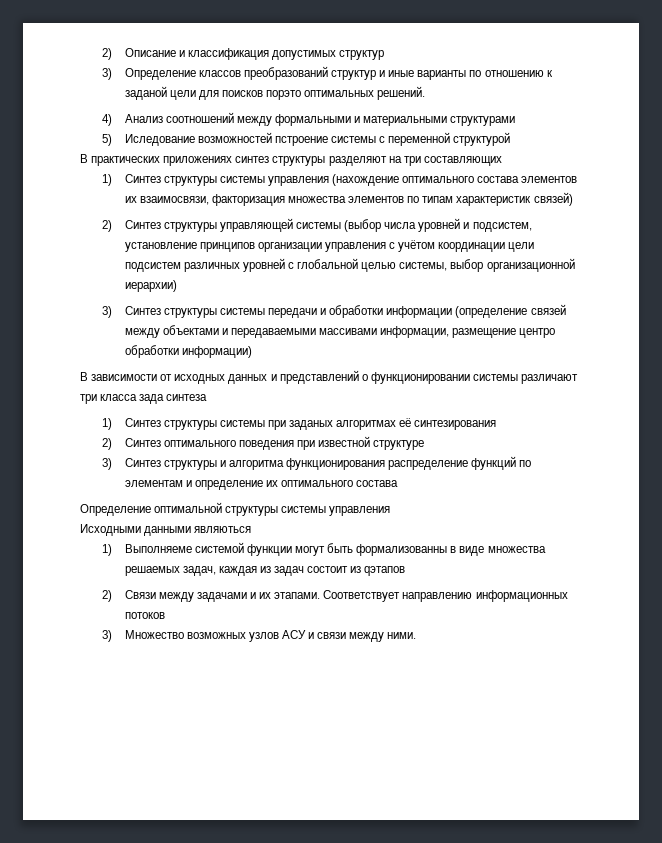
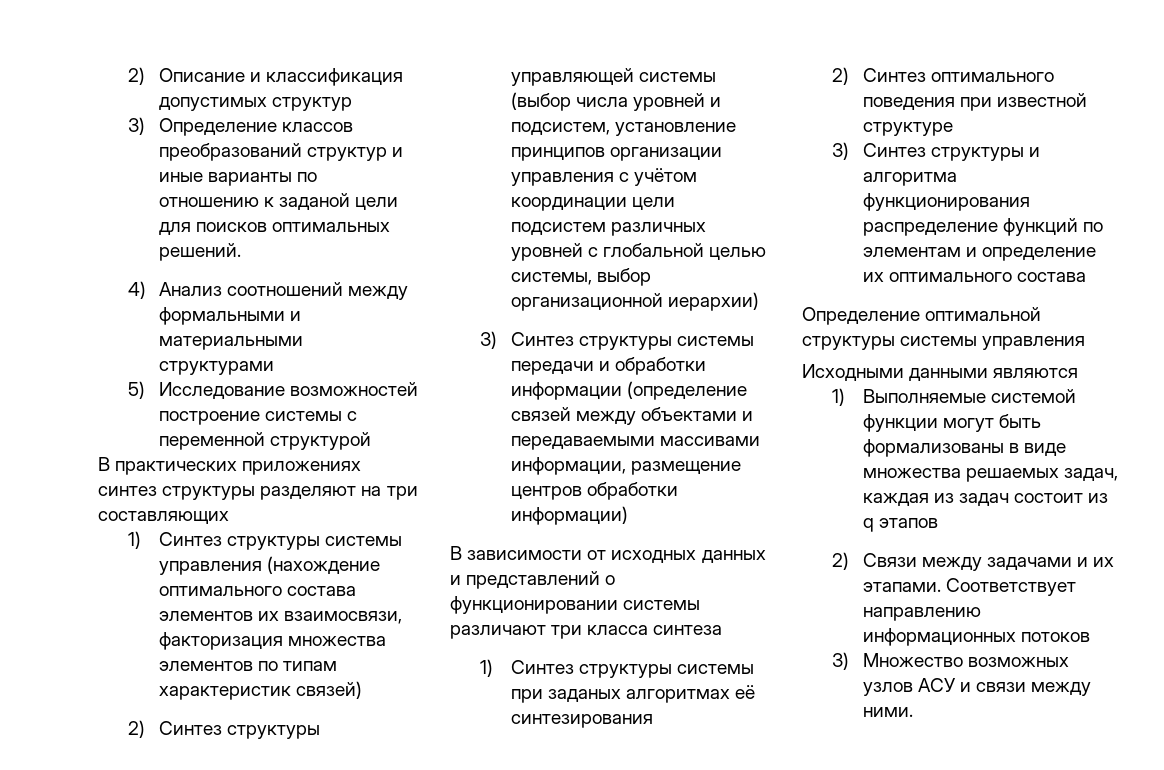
[266,90,302,100] порэто -> (267, 227) none
[124,132,328,146] Иследование возможностей пстроение -> [158,382,418,399] [158,411,260,425] Исследование возможностей построение
[519,328,556,338] центро -> [510,486,582,500] центров
[139,394,165,404] зада -> (649, 630) none
[194,526,252,533] [102,544,192,556] являються // 1) Выполняеме -> [993,368,1079,378] [832,388,986,406] являются // 1) Выполняемые
[356,544,448,556] формализованны -> [862,439,1004,457] формализованы
[364,566,406,576] qэтапов -> [862,518,938,532] q этапов

